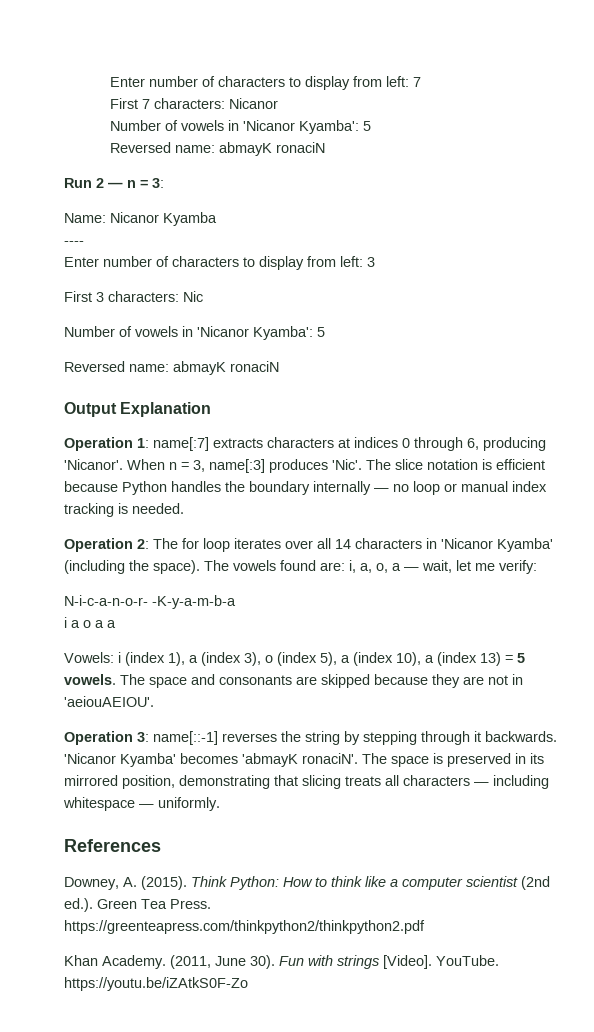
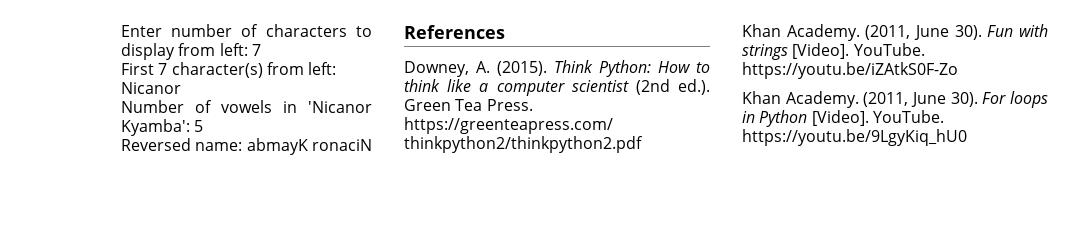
[154,98,226,109] characters: -> [171,62,337,78] character(s) from left:
[64,178,164,188] [64,212,217,226] [64,241,84,245] [64,256,375,270] [64,291,203,302] [64,326,325,340] [64,361,279,375] [64,402,212,417] [64,437,546,451] [64,459,545,473] [64,481,547,495] [64,503,184,517] [64,538,553,552] [64,560,537,574] [64,595,236,609] [64,617,116,628] [64,652,525,666] [64,674,523,688] [64,696,154,707] [64,731,557,745] [64,753,544,767] [64,775,549,789] [63,797,220,811] // Run 2 — n = 3: // Name: Nicanor Kyamba // ---- // Enter number of characters to display from left: 3 // First 3 characters: Nic // Number of vowels in 'Nicanor Kyamba': 5 // Reversed name: abmayK ronaciN // Output Explanation // Operation 1: name[:7] extracts characters at indices 0 through 6, producing 'Nicanor'. When n = 3, name[:3] produces 'Nic'. The slice notation is efficient because Python handles the boundary internally — no loop or manual index tracking is needed. // Operation 2: The for loop iterates over all 14 characters in 'Nicanor Kyamba' (including the space). The vowels found are: i, a, o, a — wait, let me verify: // N-i-c-a-n-o-r- -K-y-a-m-b-a // i a o a a // Vowels: i (index 1), a (index 3), o (index 5), a (index 10), a (index 13) = 5 vowels. The space and consonants are skipped because they are not in 'aeiouAEIOU'. // Operation 3: name[::-1] reverses the string by stepping through it backwards. 'Nicanor Kyamba' becomes 'abmayK ronaciN'. The space is preserved in its mirrored position, demonstrating that slicing treats all characters — including whitespace — uniformly. -> (372, 145) none
(248, 984) none -> [742,91,1048,108] [742,110,944,127] [742,129,967,146] // Khan Academy. (2011, June 30). For loops in Python [Video]. YouTube. https://youtu.be/9LgyKiq_hU0

